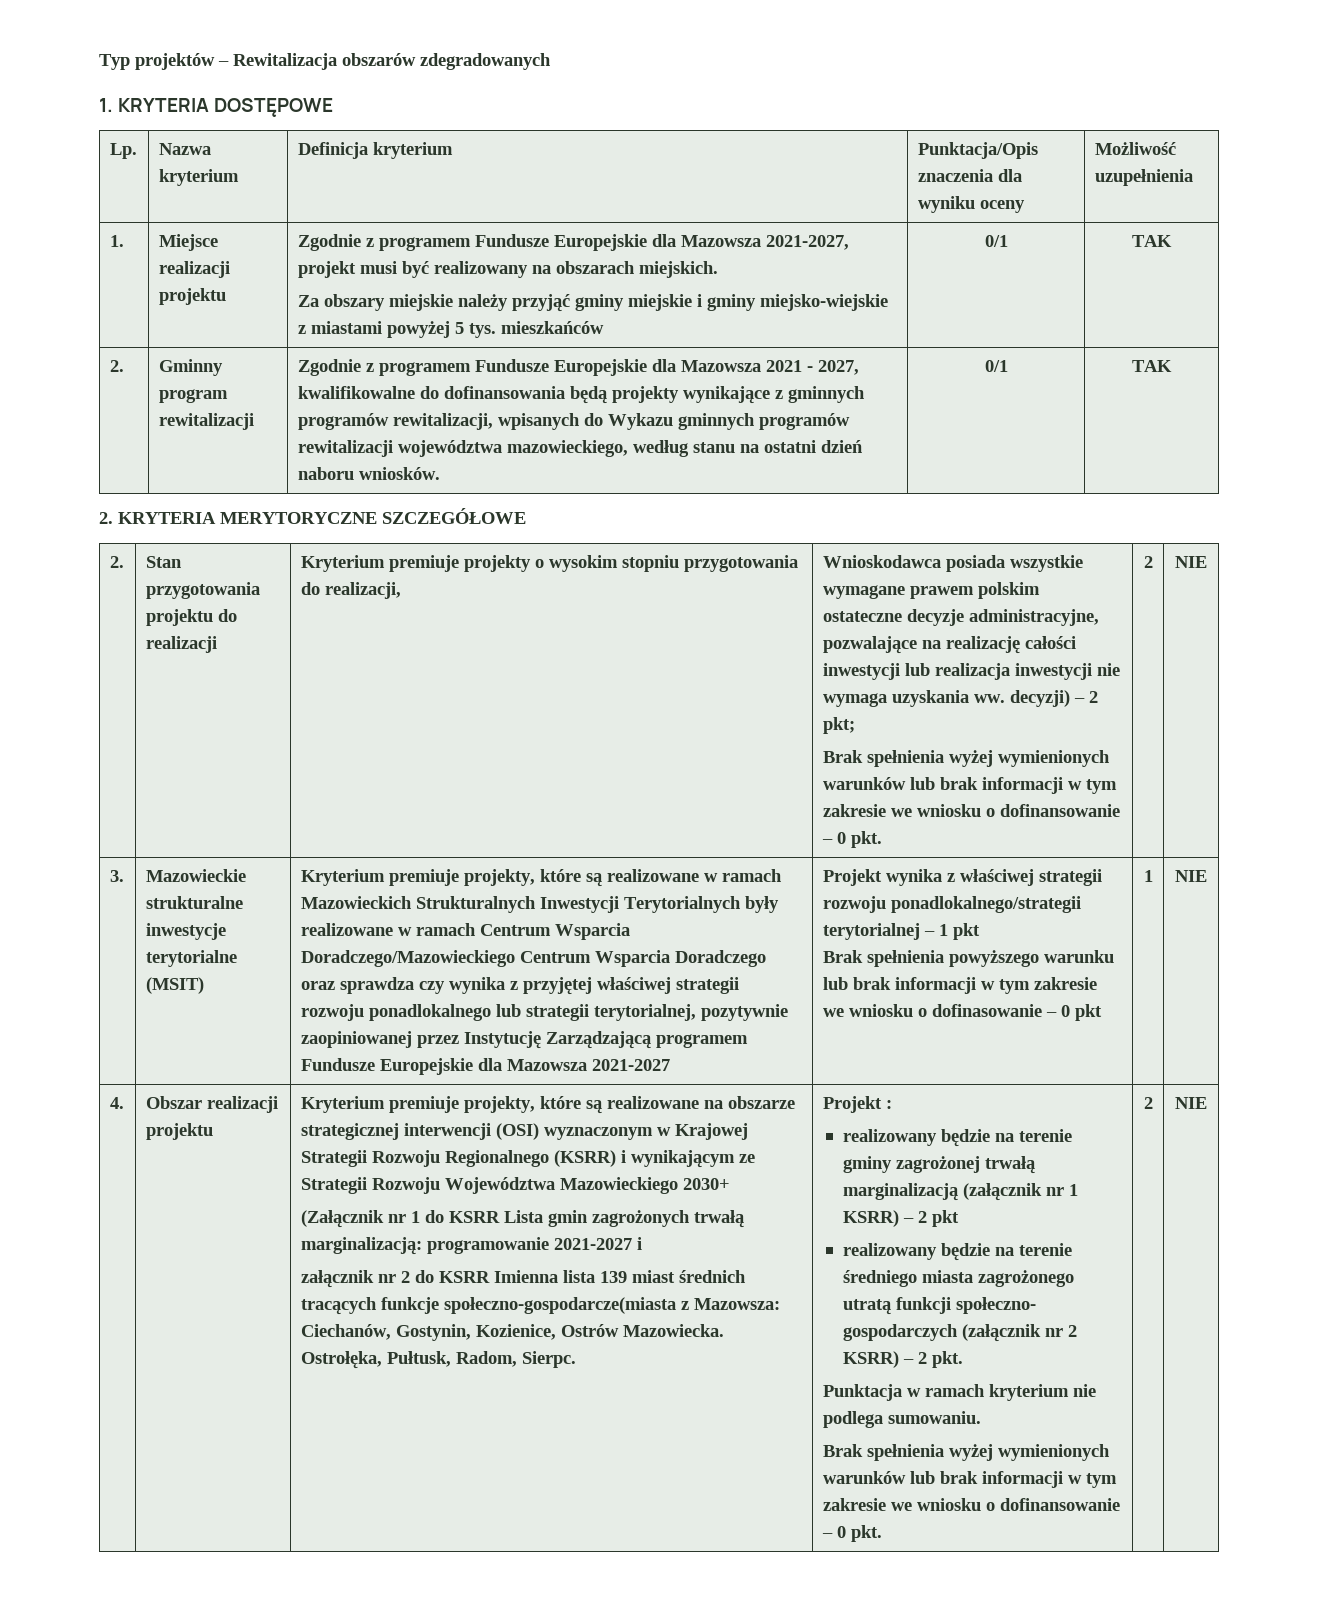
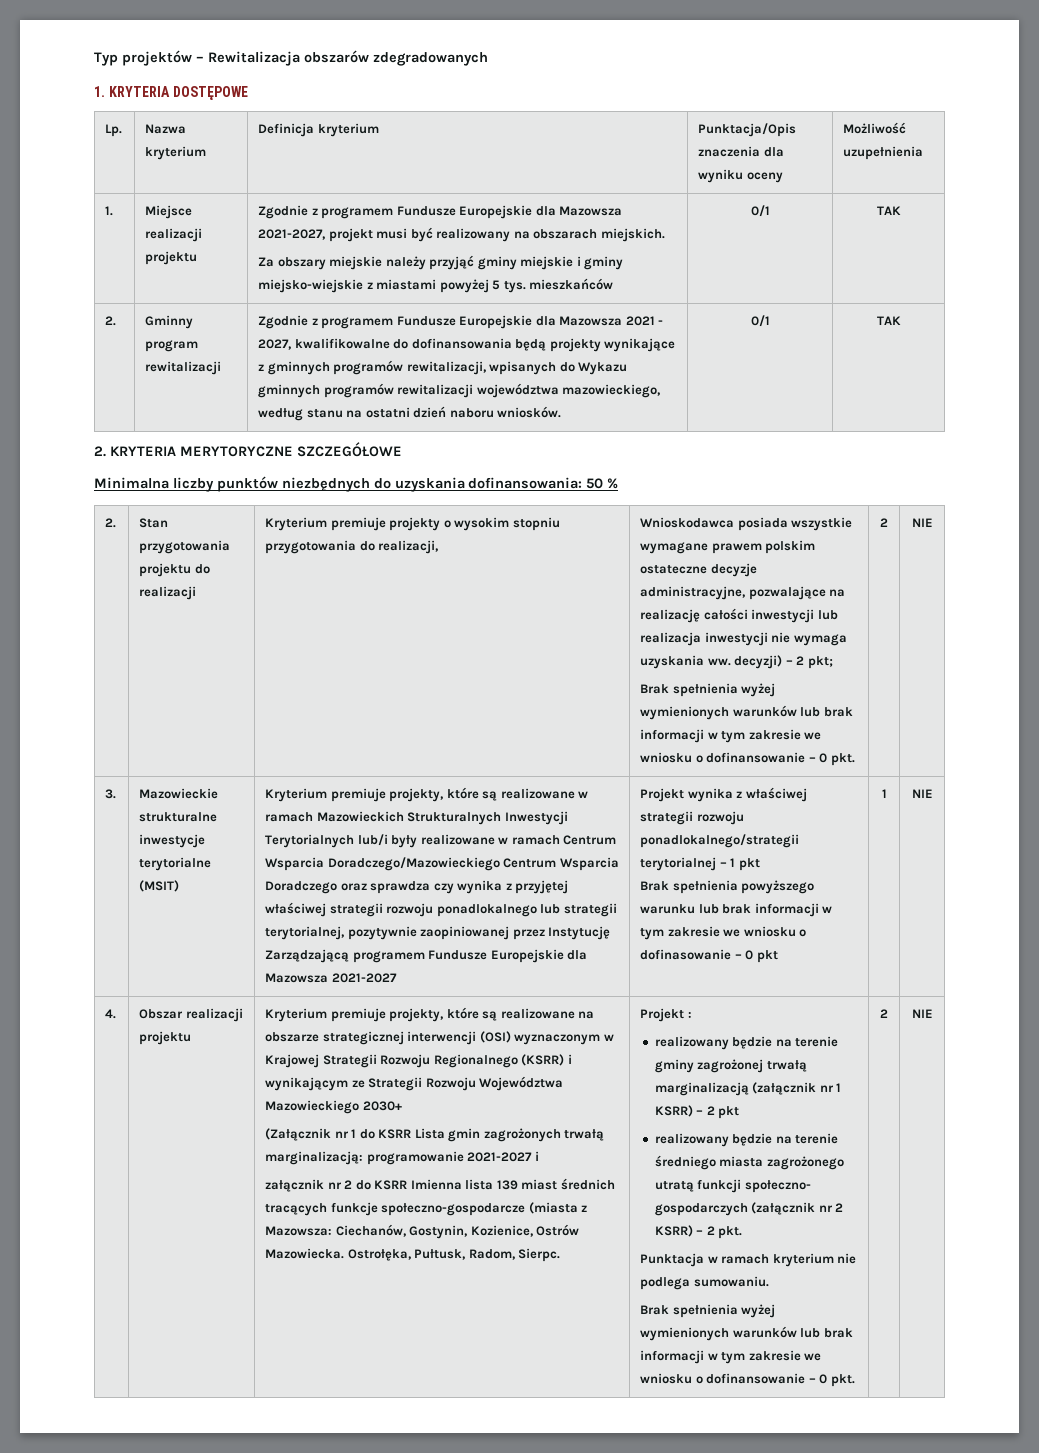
(526, 516) none -> [94,476,619,492] // Minimalna liczby punktów niezbędnych do uzyskania dofinansowania: 50 %
(741, 904) none -> [357,834,388,846] lub/i
[443,1297,676,1314] społeczno-gospodarcze(miasta -> [381,1202,578,1216] społeczno-gospodarcze (miasta

